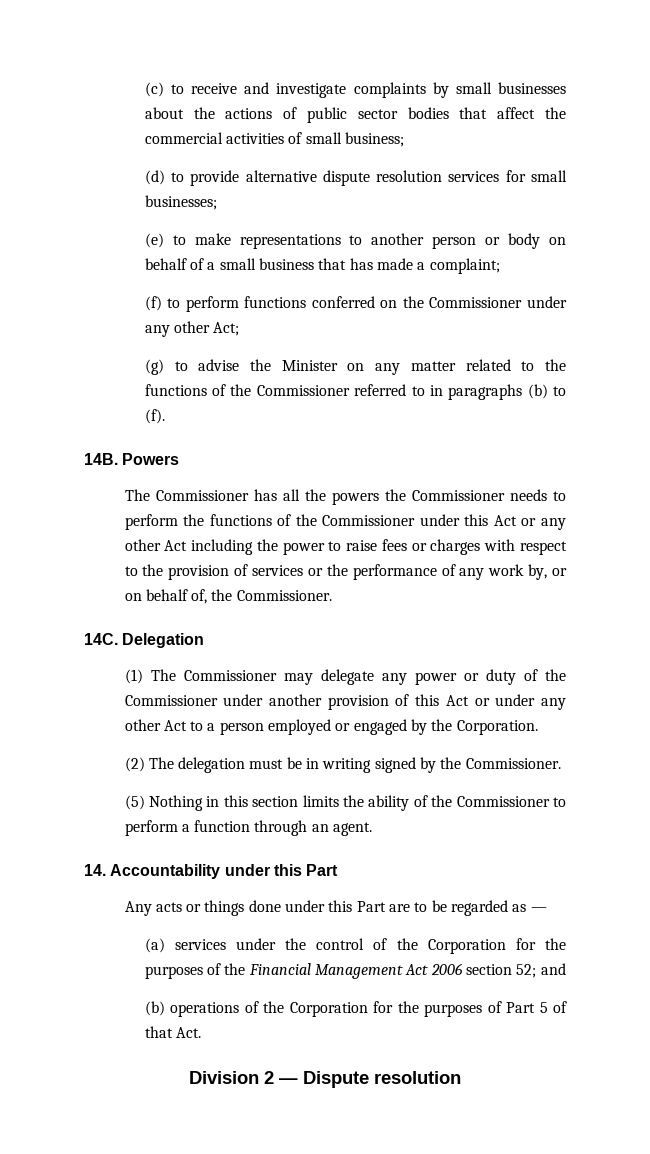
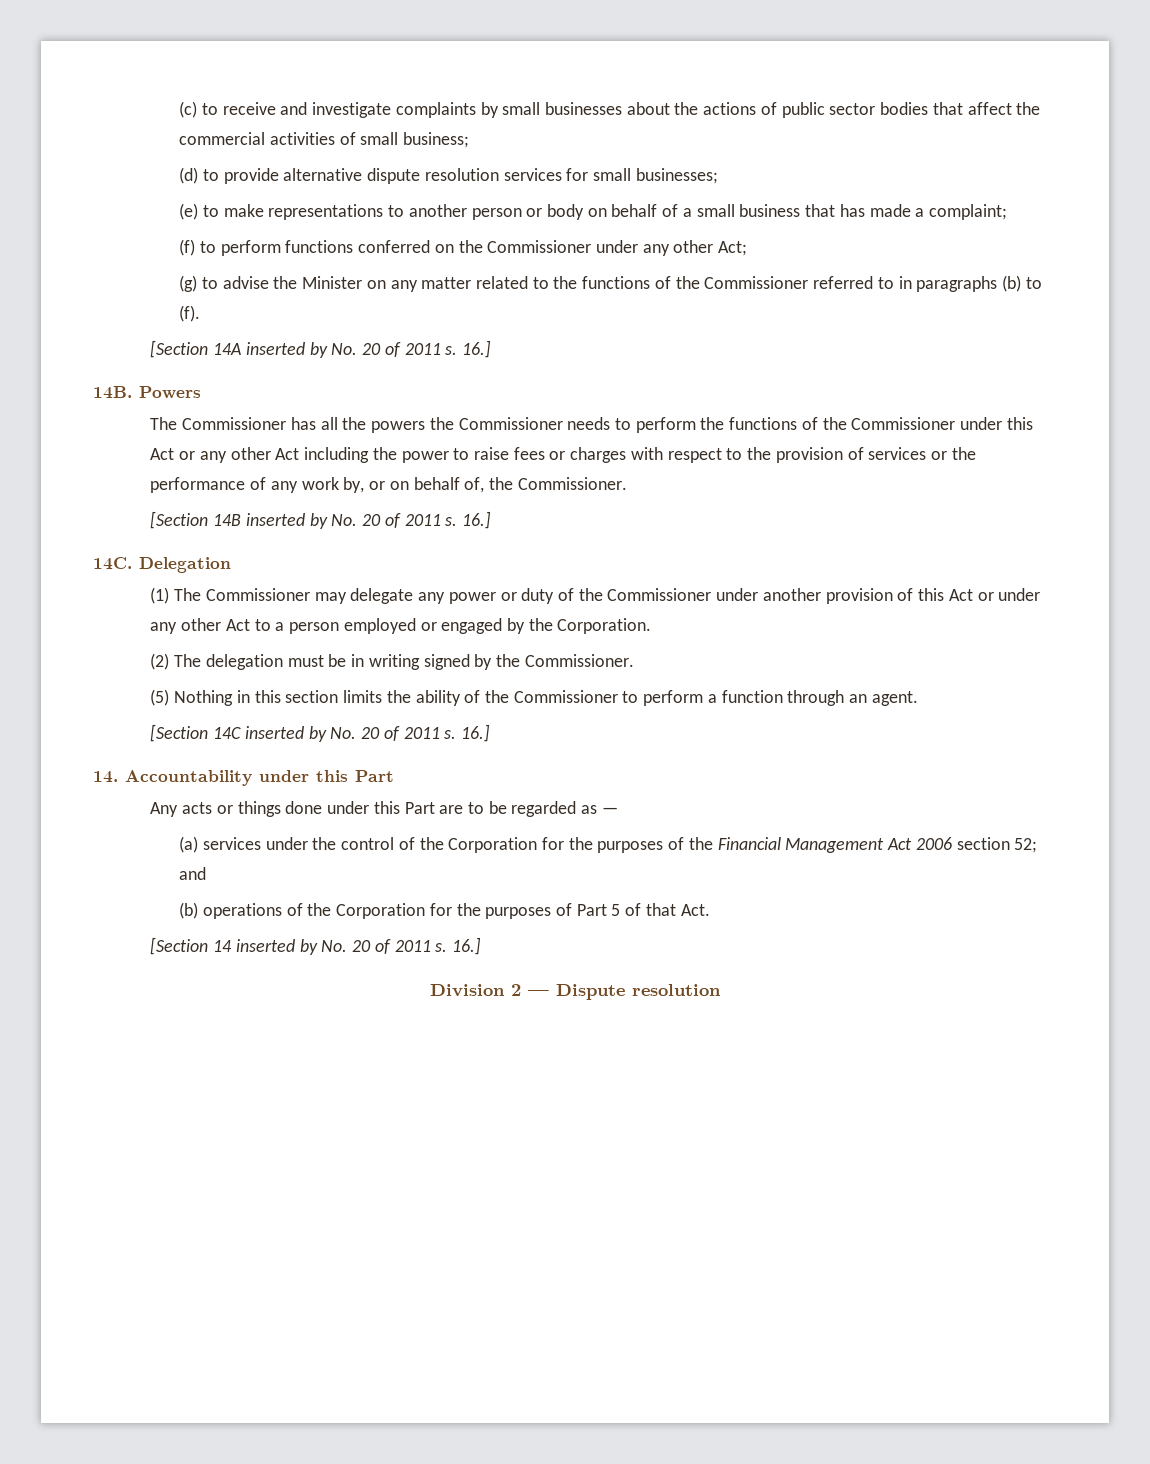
(165, 416) none -> [150,340,491,358] // [Section 14A inserted by No. 20 of 2011 s. 16.]
(332, 595) none -> [150,511,491,529] // [Section 14B inserted by No. 20 of 2011 s. 16.]
(373, 829) none -> [150,724,490,742] // [Section 14C inserted by No. 20 of 2011 s. 16.]
(202, 1032) none -> [150,937,481,955] // [Section 14 inserted by No. 20 of 2011 s. 16.]

